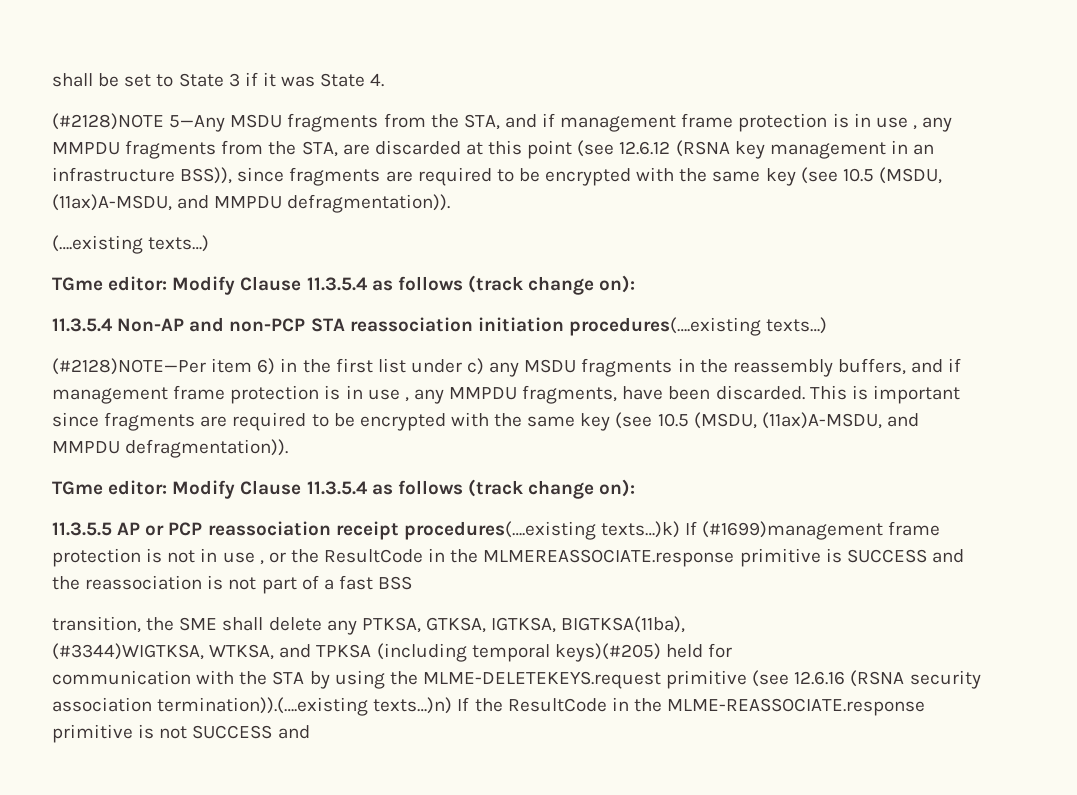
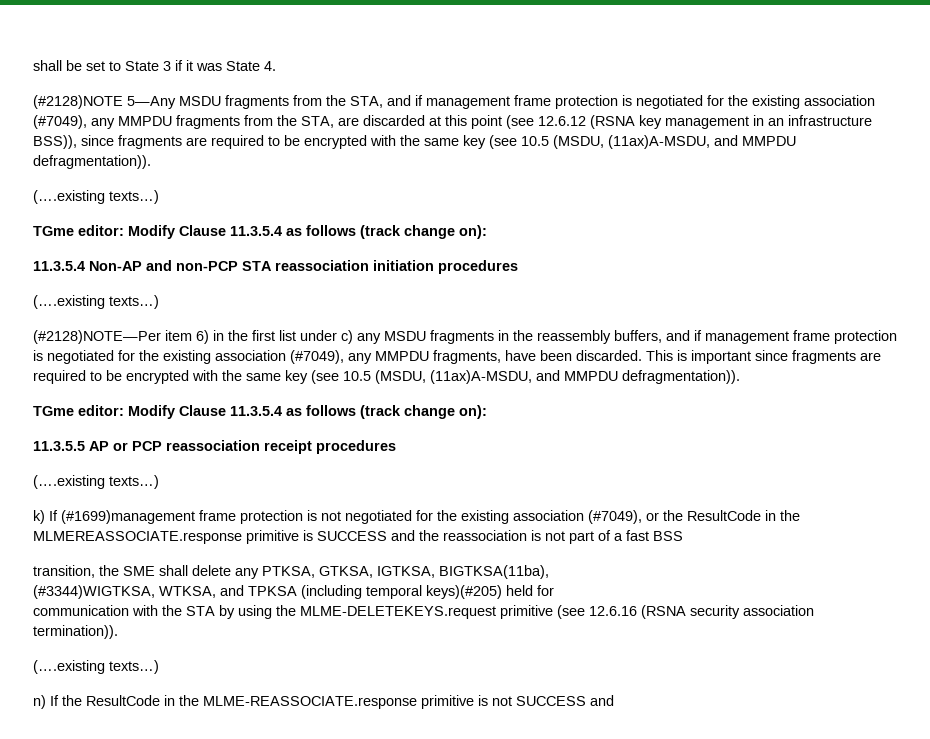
[853,113,917,130] in use , -> [636,95,875,109] [33,115,87,129] negotiated for the existing association (#7049),
[568,317,761,336] procedures(….existing -> [438,260,518,274] [33,295,105,309] procedures // (….existing
[345,385,409,402] in use , -> [47,350,344,364] negotiated for the existing association (#7049),
[403,521,680,540] procedures(….existing texts…)k) -> [316,440,396,454] [33,475,159,489] [33,510,45,524] procedures // (….existing texts…) // k)
[200,548,264,565] in use , -> [345,510,642,524] negotiated for the existing association (#7049),
[157,697,453,716] termination)).(….existing texts…)n) -> [33,625,118,639] [33,660,159,674] [33,695,46,709] termination)). // (….existing texts…) // n)

